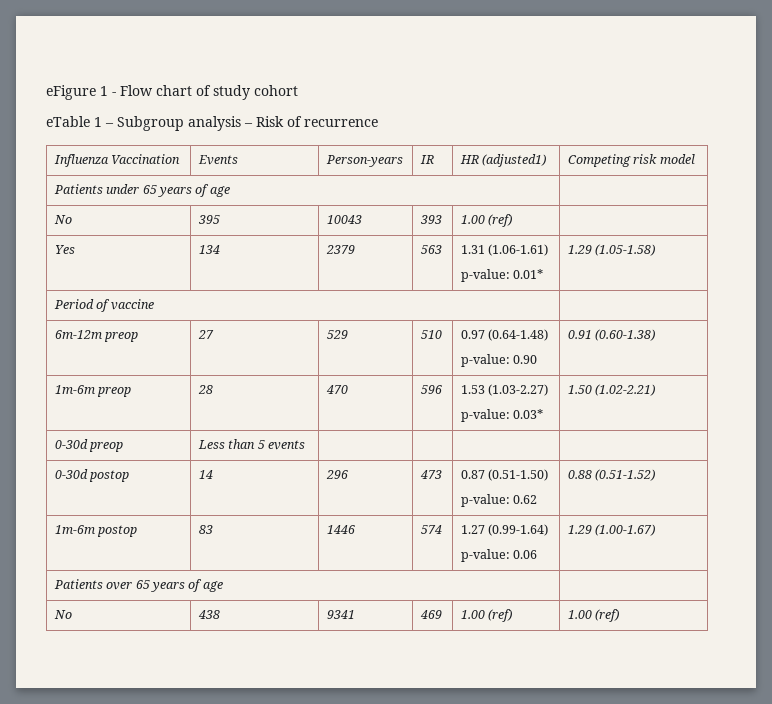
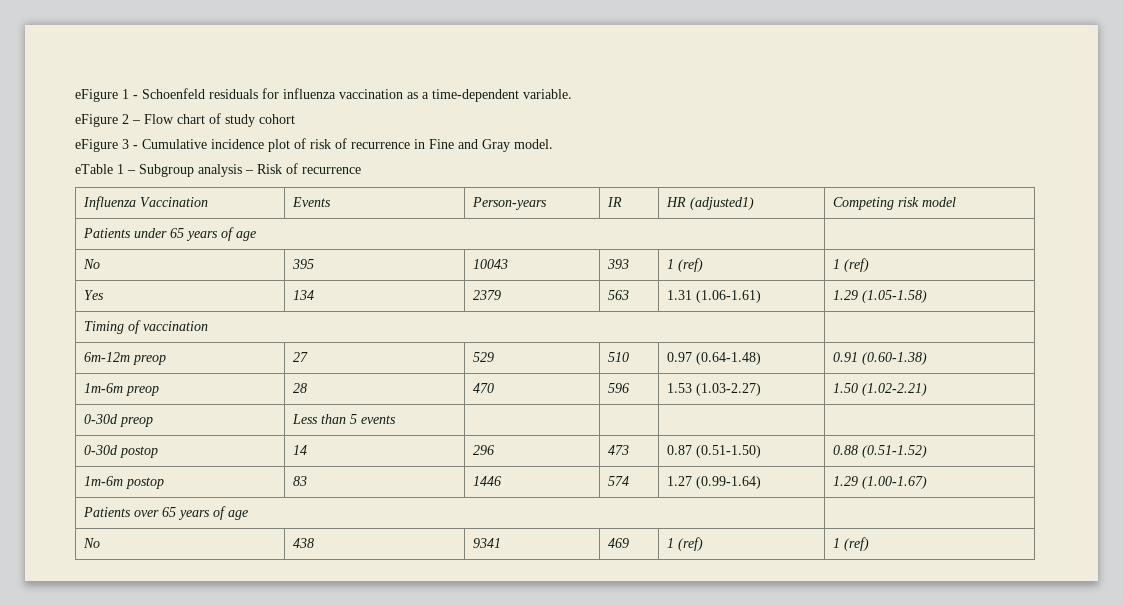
(116, 94) none -> [142,88,572,102] [75,114,141,127] Schoenfeld residuals for influenza vaccination as a time-dependent variable. // eFigure 2 –
(298, 90) none -> [75,138,553,152] // eFigure 3 - Cumulative incidence plot of risk of recurrence in Fine and Gray model.
[460,214,513,227] 1.00 (ref) | -> [667,258,704,272] [833,258,870,272] 1 (ref) | 1 (ref)
[460,269,544,282] // p-value: 0.01* -> (762, 296) none
[53,299,154,312] Period of vaccine -> [84,320,209,334] Timing of vaccination
[460,354,538,367] // p-value: 0.90 -> (762, 358) none
[460,409,544,422] // p-value: 0.03* -> (762, 389) none
[460,494,538,507] // p-value: 0.62 -> (762, 451) none
[460,549,538,562] // p-value: 0.06 -> (762, 482) none
[460,609,513,622] [567,610,592,619] 1.00 (ref) | 1.00 -> [667,537,704,551] [833,538,841,548] 1 (ref) | 1

